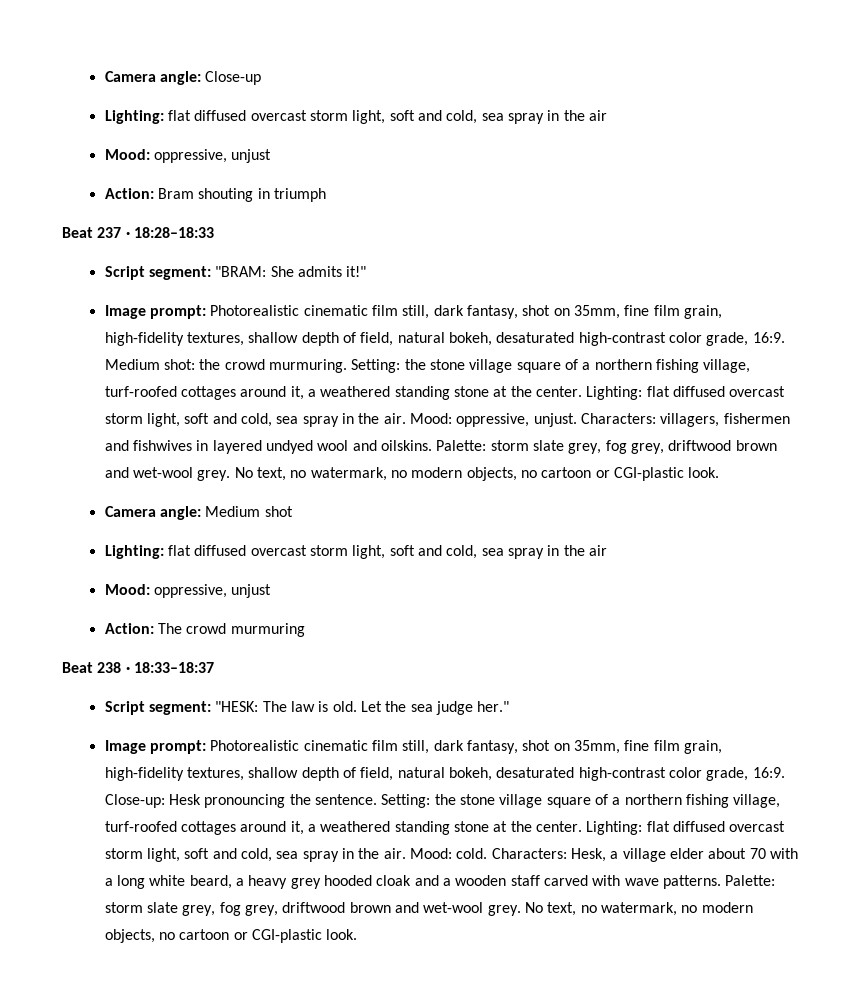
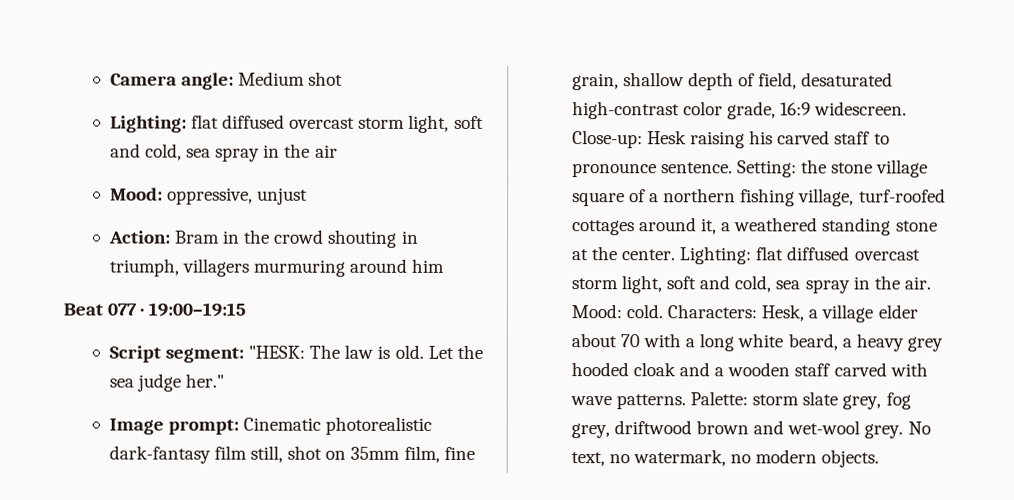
[104,71,262,85] [104,110,607,124] [104,149,272,163] [104,188,327,202] [62,227,214,238] [104,266,367,280] [104,305,722,319] [104,332,785,346] [104,359,751,373] [104,386,786,400] [104,413,790,427] [104,440,777,454] [104,467,720,481] [104,506,202,520] Camera angle: Close-up // Lighting: flat diffused overcast storm light, soft and cold, sea spray in the air // Mood: oppressive, unjust // Action: Bram shouting in triumph // Beat 237 · 18:28–18:33 // Script segment: "BRAM: She admits it!" // Image prompt: Photorealistic cinematic film still, dark fantasy, shot on 35mm, fine film grain, high-fidelity textures, shallow depth of field, natural bokeh, desaturated high-contrast color grade, 16:9. Medium shot: the crowd murmuring. Setting: the stone village square of a northern fishing village, turf-roofed cottages around it, a weathered standing stone at the center. Lighting: flat diffused overcast storm light, soft and cold, sea spray in the air. Mood: oppressive, unjust. Characters: villagers, fishermen and fishwives in layered undyed wool and oilskins. Palette: storm slate grey, fog grey, driftwood brown and wet-wool grey. No text, no watermark, no modern objects, no cartoon or CGI-plastic look. // Camera angle: -> [109,72,234,90] Camera angle:
[158,623,227,634] The crowd -> [174,229,419,248] [108,258,249,277] Bram in the crowd shouting in triumph, villagers
[62,662,214,673] // Beat 238 · 18:33–18:37 -> [349,258,445,273] [63,302,247,317] around him // Beat 077 · 19:00–19:15
[210,740,722,754] [104,767,785,781] [104,794,311,808] Photorealistic cinematic film still, dark fantasy, shot on 35mm, fine film grain, high-fidelity textures, shallow depth of field, natural bokeh, desaturated high-contrast color grade, 16:9. Close-up: Hesk pronouncing the -> [243,416,433,435] [108,445,475,464] [571,72,894,91] [571,101,908,120] [571,130,890,149] [571,163,657,178] Cinematic photorealistic dark-fantasy film still, shot on 35mm film, fine grain, shallow depth of field, desaturated high-contrast color grade, 16:9 widescreen. Close-up: Hesk raising his carved staff to pronounce
[104,929,358,943] objects, no cartoon or CGI-plastic look. -> [821,449,880,468] objects.

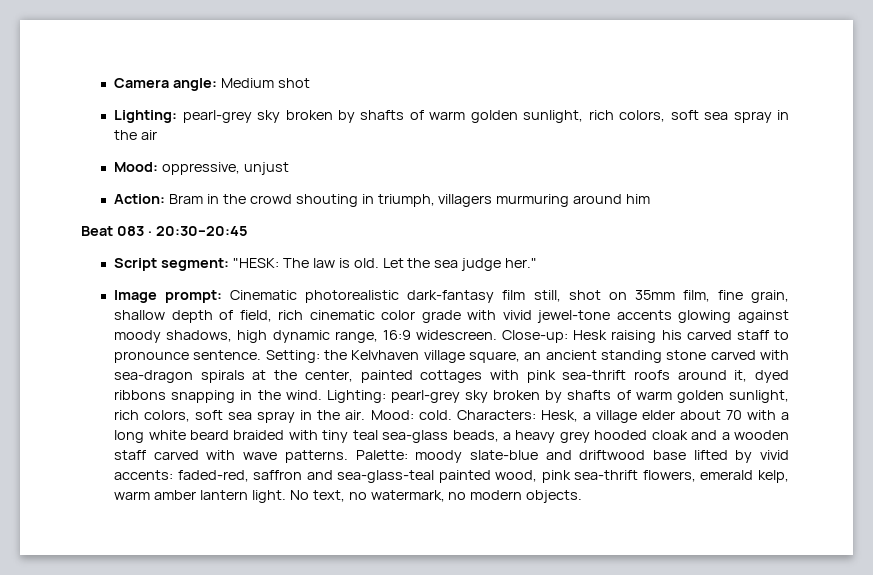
[190,114,484,133] [109,143,182,161] flat diffused overcast storm light, soft and cold, -> [182,110,699,123] pearl-grey sky broken by shafts of warm golden sunlight, rich colors, soft
[107,302,247,317] 077 · 19:00–19:15 -> [116,226,248,236] 083 · 20:30–20:45
[801,72,894,87] [571,101,777,120] desaturated high-contrast color grade, -> [278,310,790,323] [114,330,378,343] rich cinematic color grade with vivid jewel-tone accents glowing against moody shadows, high dynamic range,
[831,159,929,178] [571,188,946,207] [571,217,938,236] [570,246,921,265] [570,275,772,294] stone village square of a northern fishing village, turf-roofed cottages around it, a weathered standing stone at the center. Lighting: flat diffused overcast storm light, soft and cold, -> [351,350,789,363] [114,370,789,383] [114,390,790,403] [114,410,224,422] Kelvhaven village square, an ancient standing stone carved with sea-dragon spirals at the center, painted cottages with pink sea-thrift roofs around it, dyed ribbons snapping in the wind. Lighting: pearl-grey sky broken by shafts of warm golden sunlight, rich colors, soft
[787,333,838,351] beard, -> [189,430,499,443] beard braided with tiny teal sea-glass beads,
[752,391,911,410] [570,420,904,439] storm slate grey, fog grey, driftwood brown and wet-wool grey. -> [415,450,790,463] [114,470,789,483] [114,490,286,503] moody slate-blue and driftwood base lifted by vivid accents: faded-red, saffron and sea-glass-teal painted wood, pink sea-thrift flowers, emerald kelp, warm amber lantern light.

